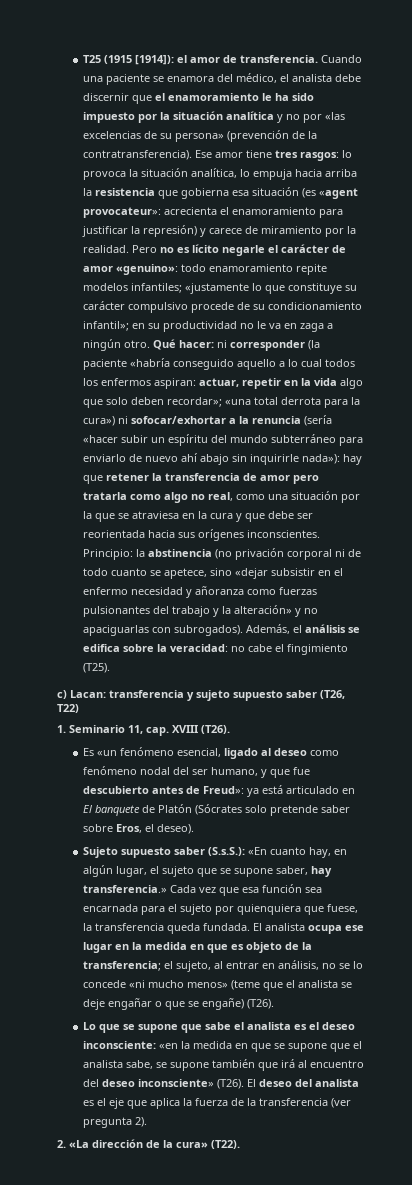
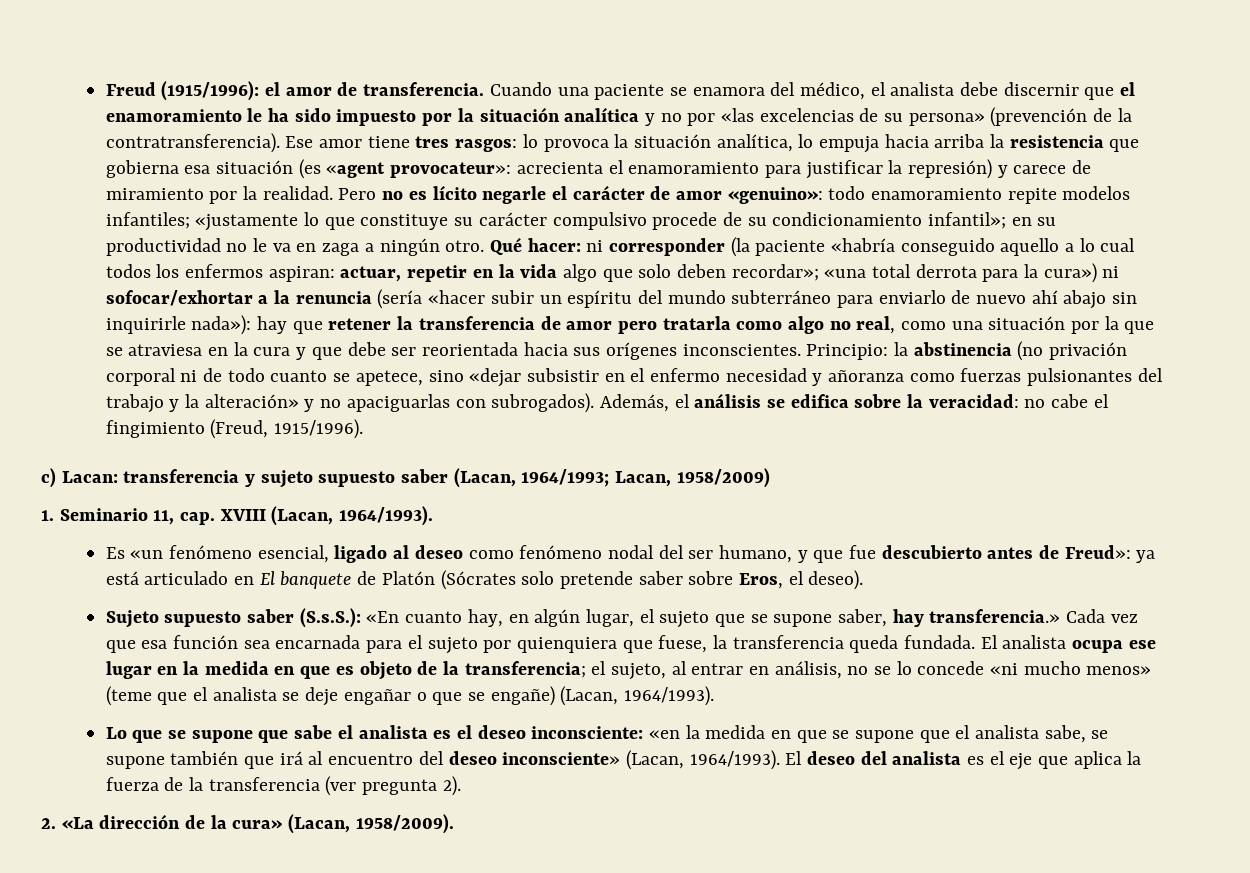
[83,55,175,65] T25 (1915 [1914]): -> [105,81,260,101] Freud (1915/1996):
[83,663,111,673] (T25). -> [210,419,364,439] (Freud, 1915/1996).
[320,690,345,699] [57,704,79,713] (T26, T22) -> [453,468,770,488] (Lacan, 1964/1993; Lacan, 1958/2009)
[201,725,230,734] (T26). -> [271,506,434,526] (Lacan, 1964/1993).
[247,999,275,1009] (T26). -> [560,686,714,706] (Lacan, 1964/1993).
[217,1079,245,1089] (T26). -> [625,750,780,770] (Lacan, 1964/1993).
[211,1140,240,1149] (T22). -> [288,814,454,834] (Lacan, 1958/2009).

